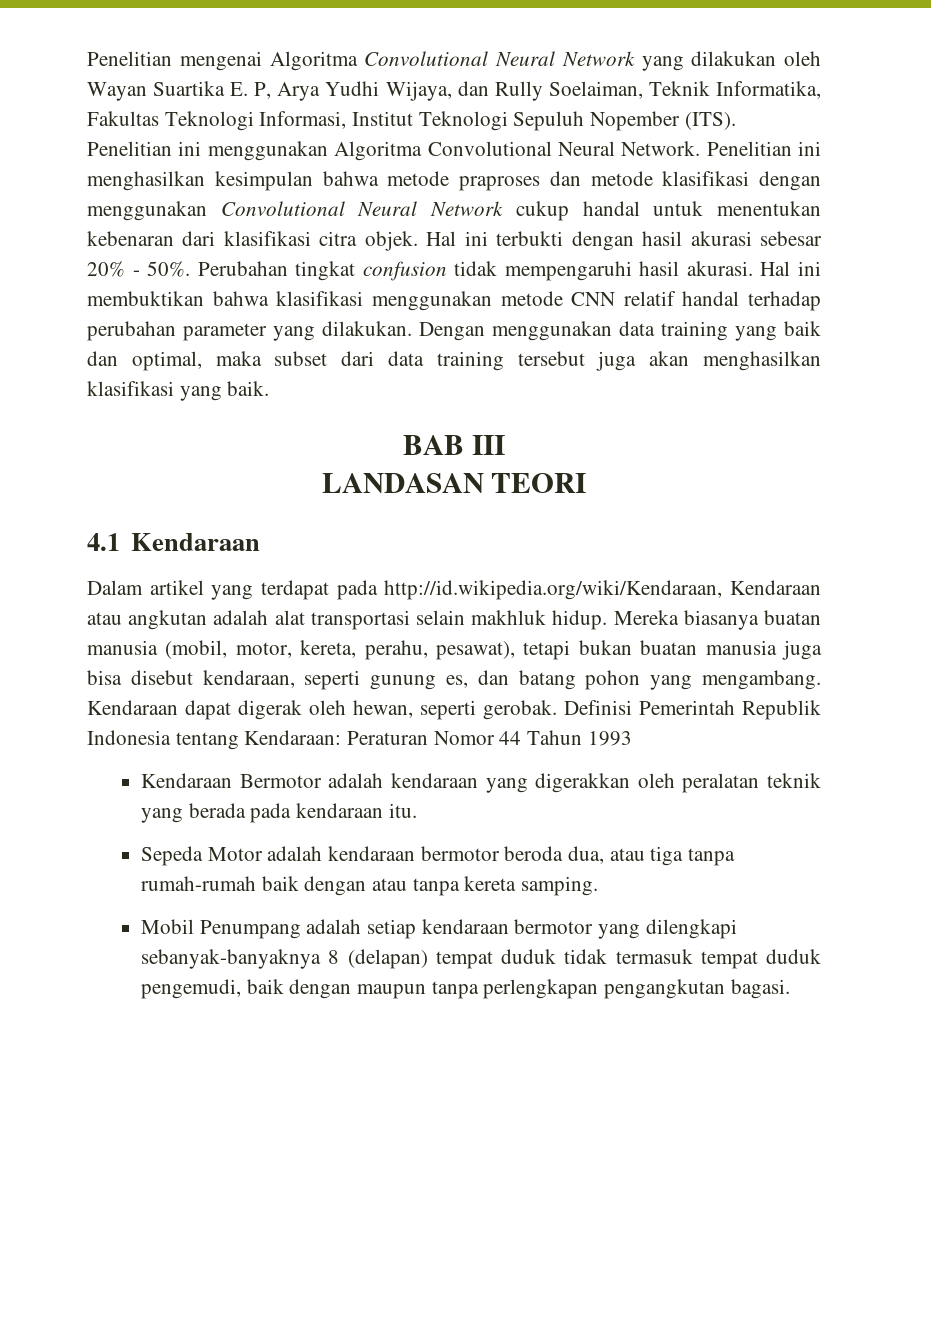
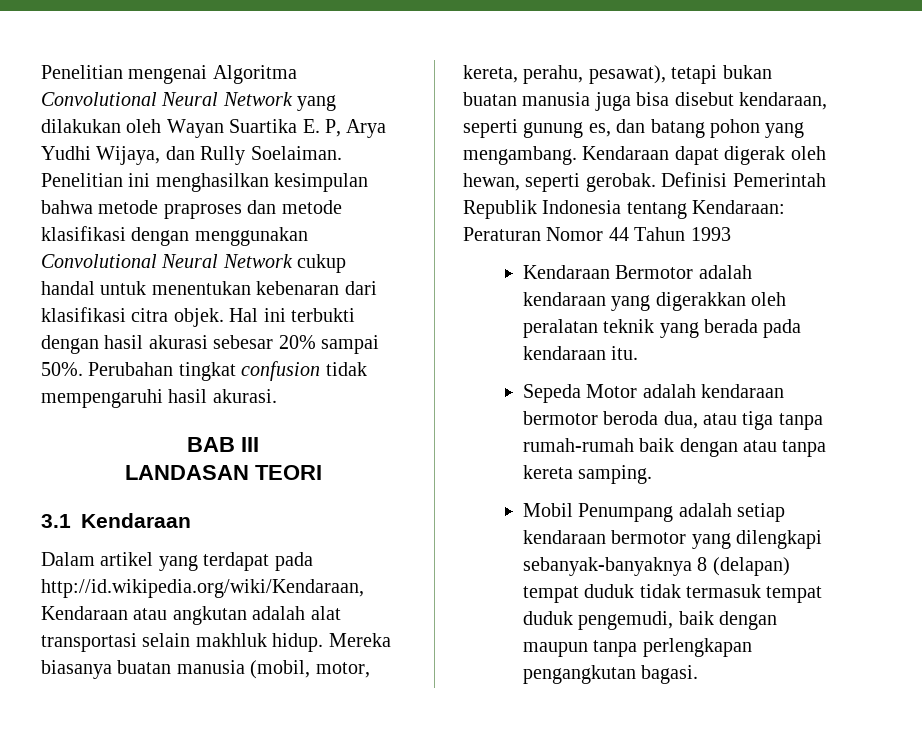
[548,81,821,99] [87,111,736,131] [87,141,701,161] Soelaiman, Teknik Informatika, Fakultas Teknologi Informasi, Institut Teknologi Sepuluh Nopember (ITS). Penelitian ini menggunakan Algoritma Convolutional Neural Network. -> [250,146,342,160] Soelaiman.
[132,270,140,276] - -> [321,335,379,354] sampai
[760,261,821,276] [87,291,821,311] [87,321,821,341] [87,351,821,371] [87,381,270,401] Hal ini membuktikan bahwa klasifikasi menggunakan metode CNN relatif handal terhadap perubahan parameter yang dilakukan. Dengan menggunakan data training yang baik dan optimal, maka subset dari data training tersebut juga akan menghasilkan klasifikasi yang baik. -> (277, 396) none
[87,533,120,551] 4.1 -> [41,514,71,528] 3.1

